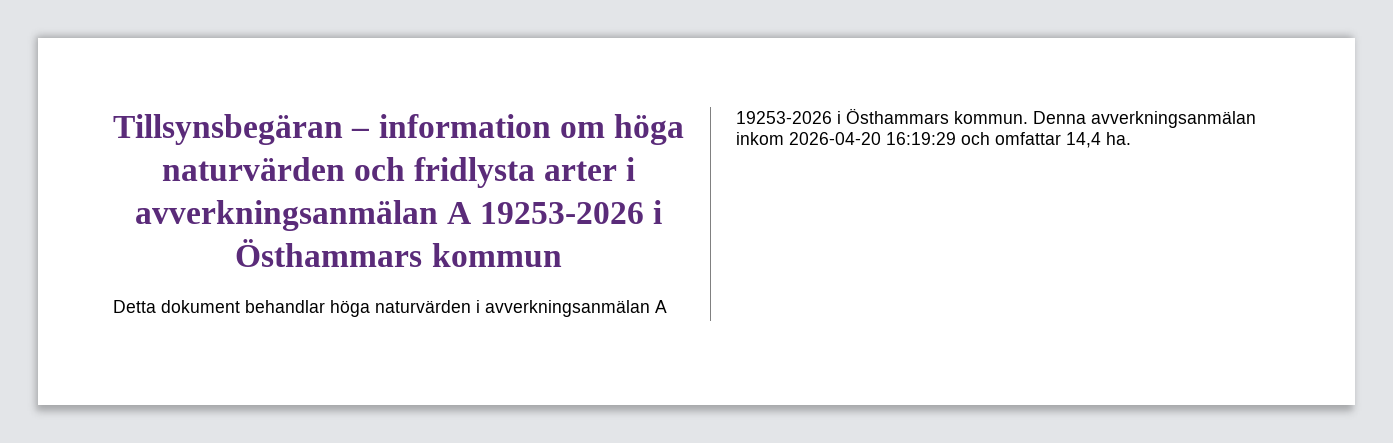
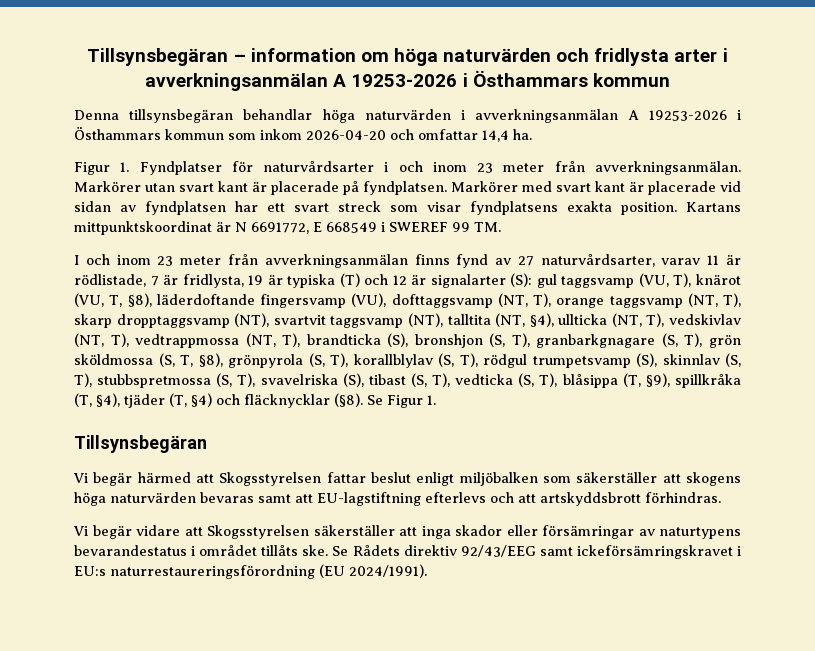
[113,300,240,313] Detta dokument -> [74,109,234,123] Denna tillsynsbegäran
[954,111,1256,128] kommun. Denna avverkningsanmälan -> [165,129,256,140] kommun som
[886,132,956,145] 16:19:29 -> (386, 135) none
(1131, 138) none -> [74,161,741,175] [74,181,741,195] [74,201,741,215] [74,221,501,235] [74,254,742,268] [74,273,741,288] [74,293,741,308] [74,313,742,328] [74,333,742,348] [74,353,741,368] [74,373,741,388] [74,393,436,408] [74,435,207,453] [73,472,741,486] [74,492,721,506] [73,525,741,539] [74,545,741,559] [74,564,427,579] // Figur 1. Fyndplatser för naturvårdsarter i och inom 23 meter från avverkningsanmälan. Markörer utan svart kant är placerade på fyndplatsen. Markörer med svart kant är placerade vid sidan av fyndplatsen har ett svart streck som visar fyndplatsens exakta position. Kartans mittpunktskoordinat är N 6691772, E 668549 i SWEREF 99 TM. // I och inom 23 meter från avverkningsanmälan finns fynd av 27 naturvårdsarter, varav 11 är rödlistade, 7 är fridlysta, 19 är typiska (T) och 12 är signalarter (S): gul taggsvamp (VU, T), knärot (VU, T, §8), läderdoftande fingersvamp (VU), dofttaggsvamp (NT, T), orange taggsvamp (NT, T), skarp dropptaggsvamp (NT), svartvit taggsvamp (NT), talltita (NT, §4), ullticka (NT, T), vedskivlav (NT, T), vedtrappmossa (NT, T), brandticka (S), bronshjon (S, T), granbarkgnagare (S, T), grön sköldmossa (S, T, §8), grönpyrola (S, T), korallblylav (S, T), rödgul trumpetsvamp (S), skinnlav (S, T), stubbspretmossa (S, T), svavelriska (S), tibast (S, T), vedticka (S, T), blåsippa (T, §9), spillkråka (T, §4), tjäder (T, §4) och fläcknycklar (§8). Se Figur 1. // Tillsynsbegäran // Vi begär härmed att Skogsstyrelsen fattar beslut enligt miljöbalken som säkerställer att skogens höga naturvärden bevaras samt att EU-lagstiftning efterlevs och att artskyddsbrott förhindras. // Vi begär vidare att Skogsstyrelsen säkerställer att inga skador eller försämringar av naturtypens bevarandestatus i området tillåts ske. Se Rådets direktiv 92/43/EEG samt ickeförsämringskravet i EU:s naturrestaureringsförordning (EU 2024/1991).

